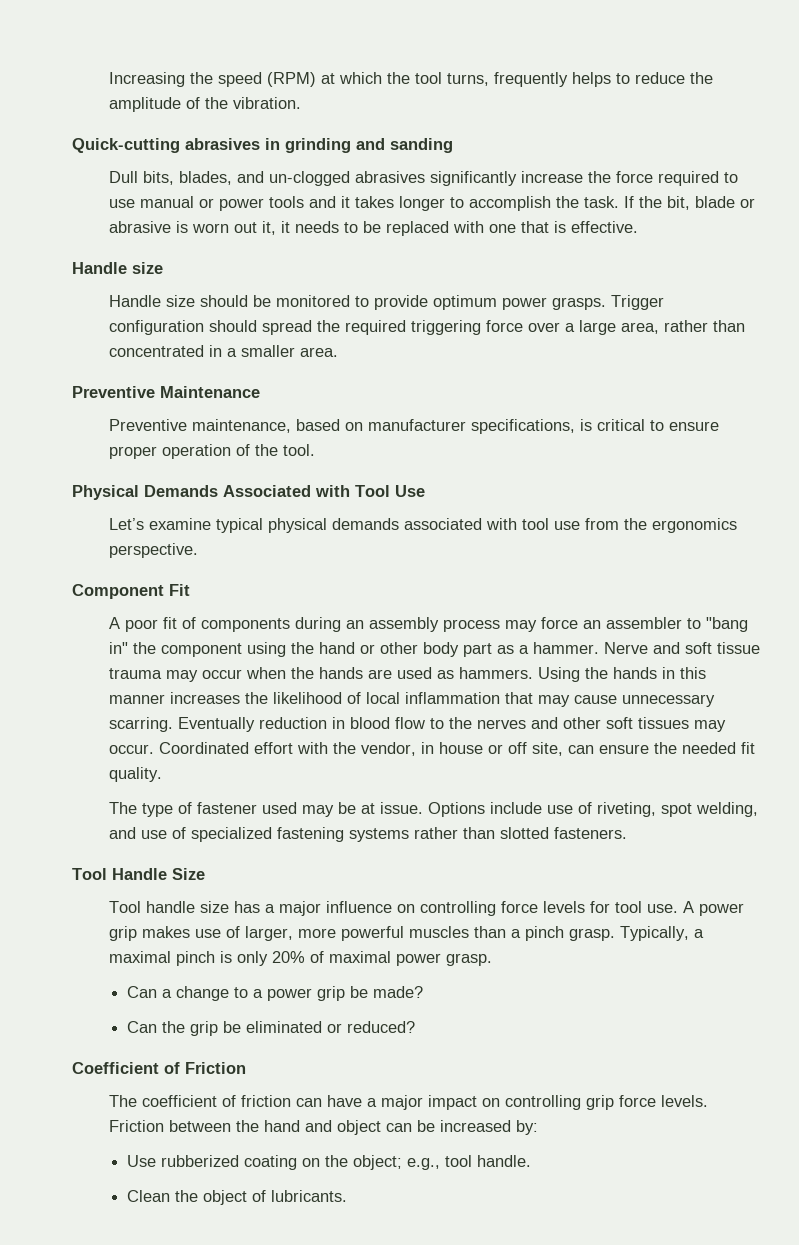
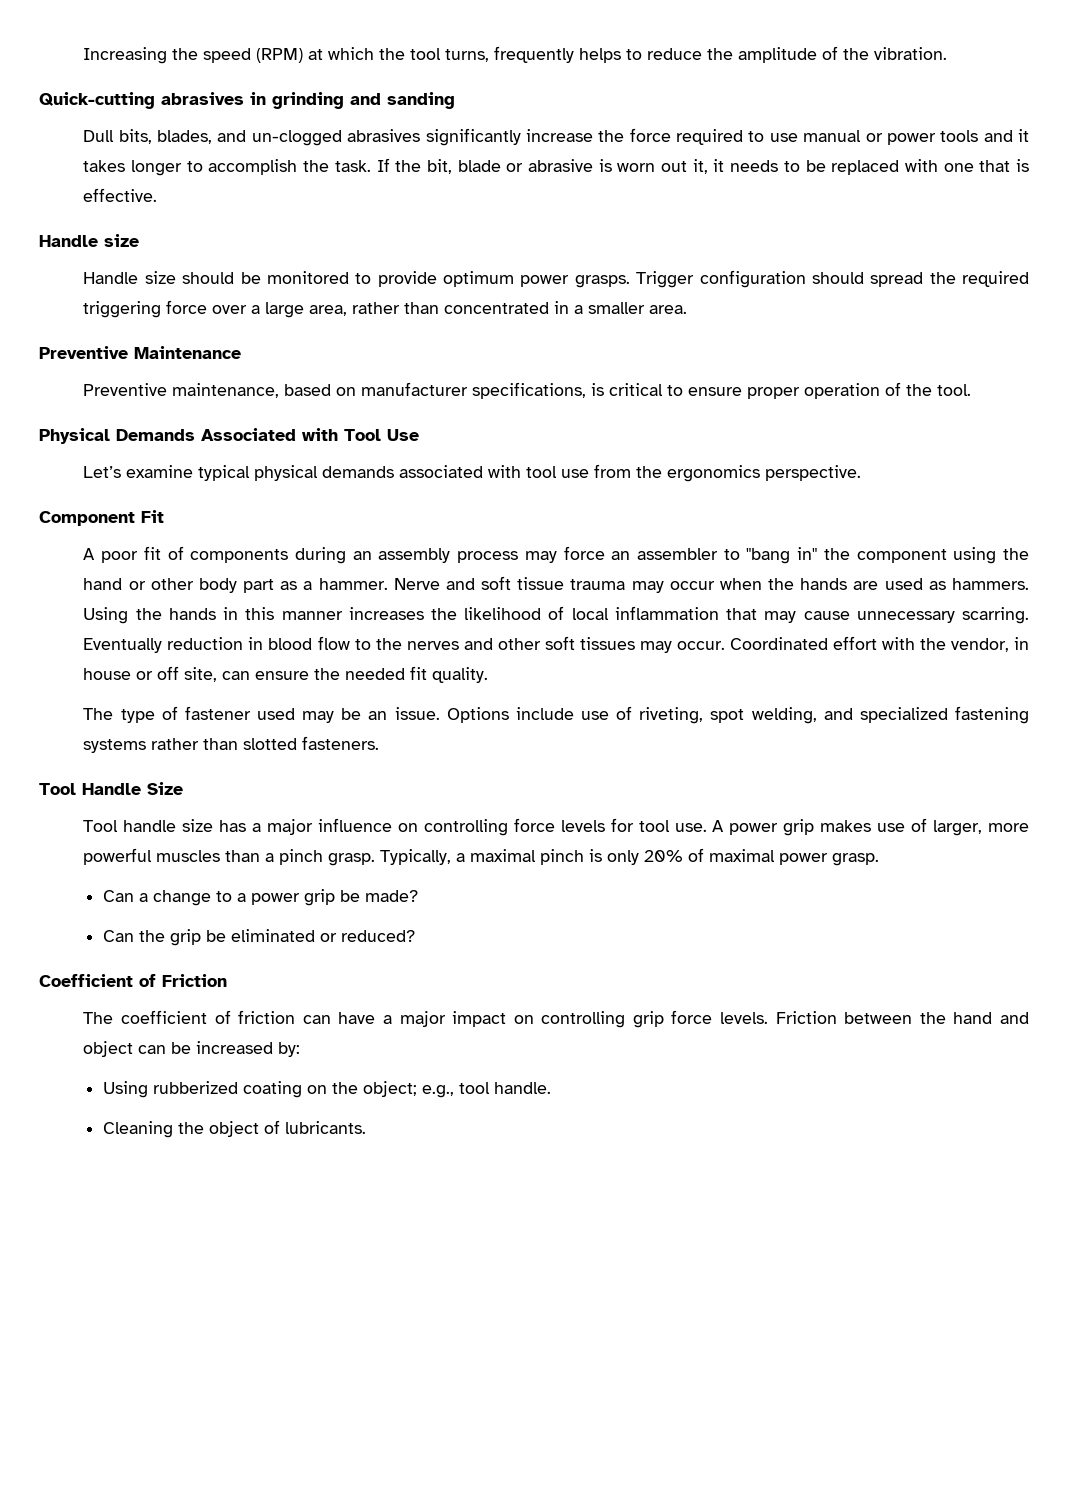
[360,803,375,814] at -> [368,711,388,720] an
[140,827,186,839] use of -> (853, 714) none
[126,1155,156,1167] Use -> [102,1081,148,1098] Using
[126,1190,170,1202] Clean -> [102,1121,173,1138] Cleaning

